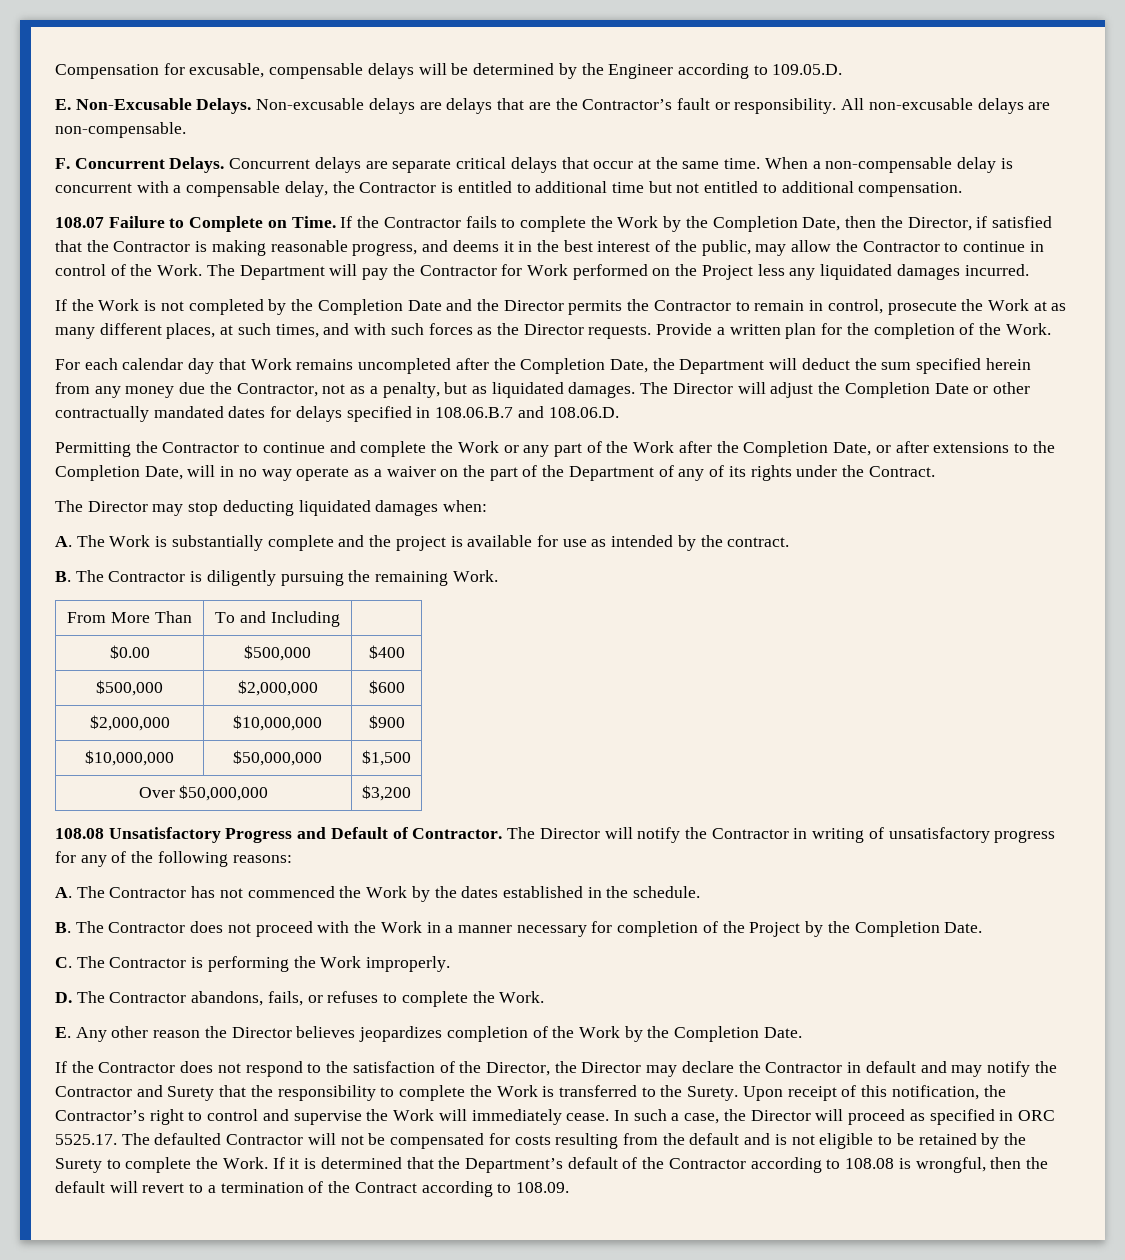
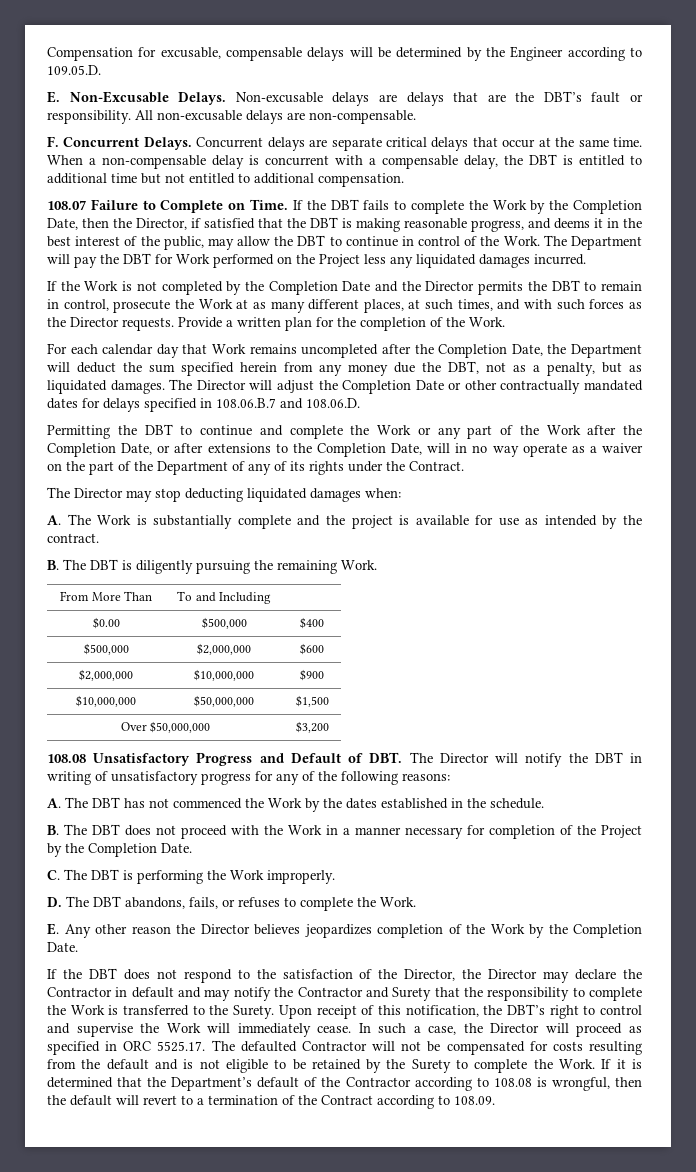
[582,99,673,110] Contractor’s -> [543,91,582,102] DBT’s
[359,182,437,193] Contractor -> [529,154,557,165] DBT
[383,217,461,228] Contractor -> [330,199,359,210] DBT
[113,241,191,252] Contractor -> [310,217,338,228] DBT
[862,241,940,252] Contractor -> [297,235,326,246] DBT
[419,265,497,276] Contractor -> [123,253,151,264] DBT
[653,300,731,311] Contractor -> [551,280,580,291] DBT
[236,383,318,397] Contractor, -> [448,361,479,374] DBT,
[162,442,240,453] Contractor -> [144,424,173,435] DBT
[108,571,186,582] Contractor -> [90,559,118,570] DBT
[412,828,503,839] Contractor. -> [369,752,403,763] DBT.
[711,828,789,839] Contractor -> [594,752,623,763] DBT
[109,887,187,898] Contractor -> [92,797,120,808] DBT
[108,922,186,933] Contractor -> [92,824,120,835] DBT
[109,957,187,968] Contractor -> [91,869,119,880] DBT
[109,992,187,1003] Contractor -> [93,896,121,907] DBT
[98,1062,176,1073] Contractor -> [88,968,117,979] DBT
[55,1110,145,1121] Contractor’s -> [506,1004,545,1015] DBT’s

